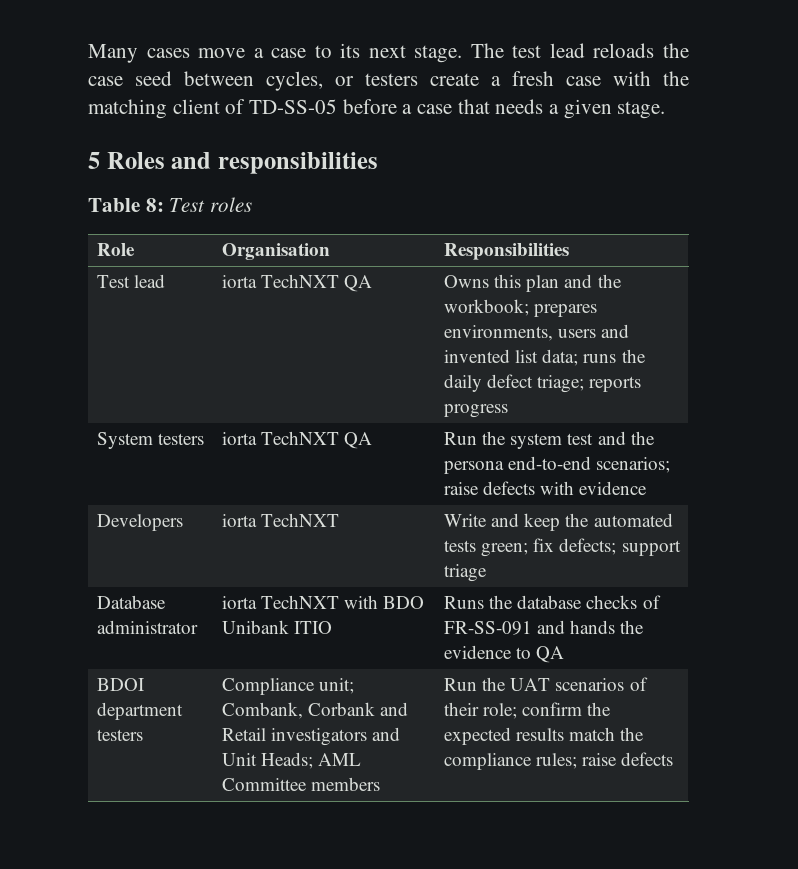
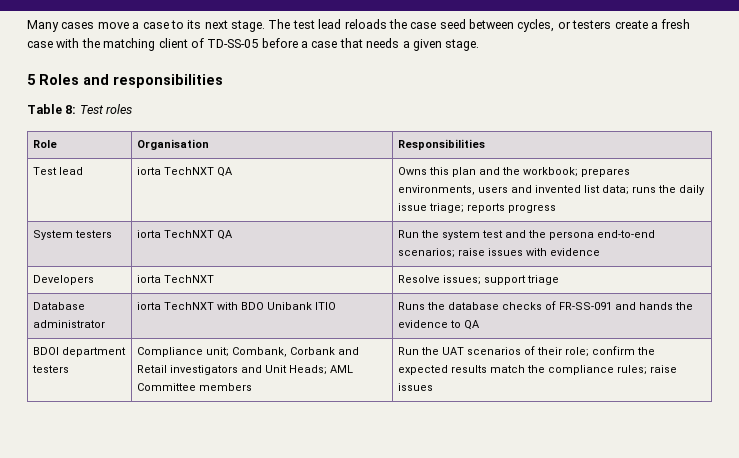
[487,374,534,388] defect -> [397,203,427,211] issue
[483,481,536,495] defects -> [487,248,523,256] issues
[444,513,673,531] [444,538,617,557] Write and keep the automated tests green; fix defects; -> [397,275,481,285] Resolve issues;
[621,752,674,766] defects -> [397,383,433,391] issues

